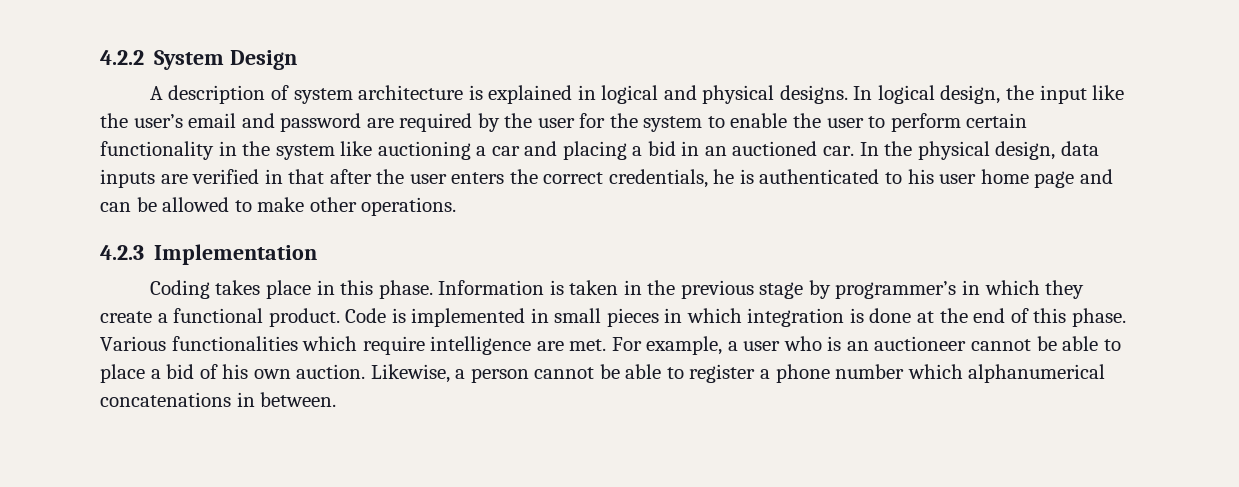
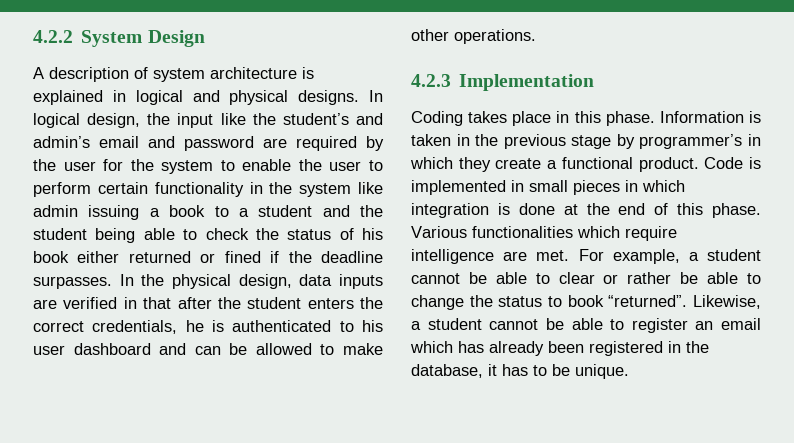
[133,114,183,128] user’s -> [282,113,383,125] [33,136,90,148] student’s and admin’s
[377,141,855,160] auctioning a car and placing a bid in an auctioned car. -> [33,205,383,220] [33,228,383,243] [33,251,383,263] [33,276,112,289] admin issuing a book to a student and the student being able to check the status of his book either returned or fined if the deadline surpasses.
[409,174,447,184] user -> [247,297,302,309] student
[980,169,1075,188] home page -> [73,343,151,355] dashboard
[743,336,1121,351] [100,364,366,383] user who is an auctioneer cannot be able to place a bid of his own auction. -> [707,249,761,261] [411,272,761,284] [411,295,688,310] student cannot be able to clear or rather be able to change the status to book “returned”.
[470,368,529,383] person -> [427,318,482,330] student
[760,364,1106,383] [100,392,337,407] a phone number which alphanumerical concatenations in between. -> [695,318,761,330] [410,341,709,356] [411,364,629,379] an email which has already been registered in the database, it has to be unique.

